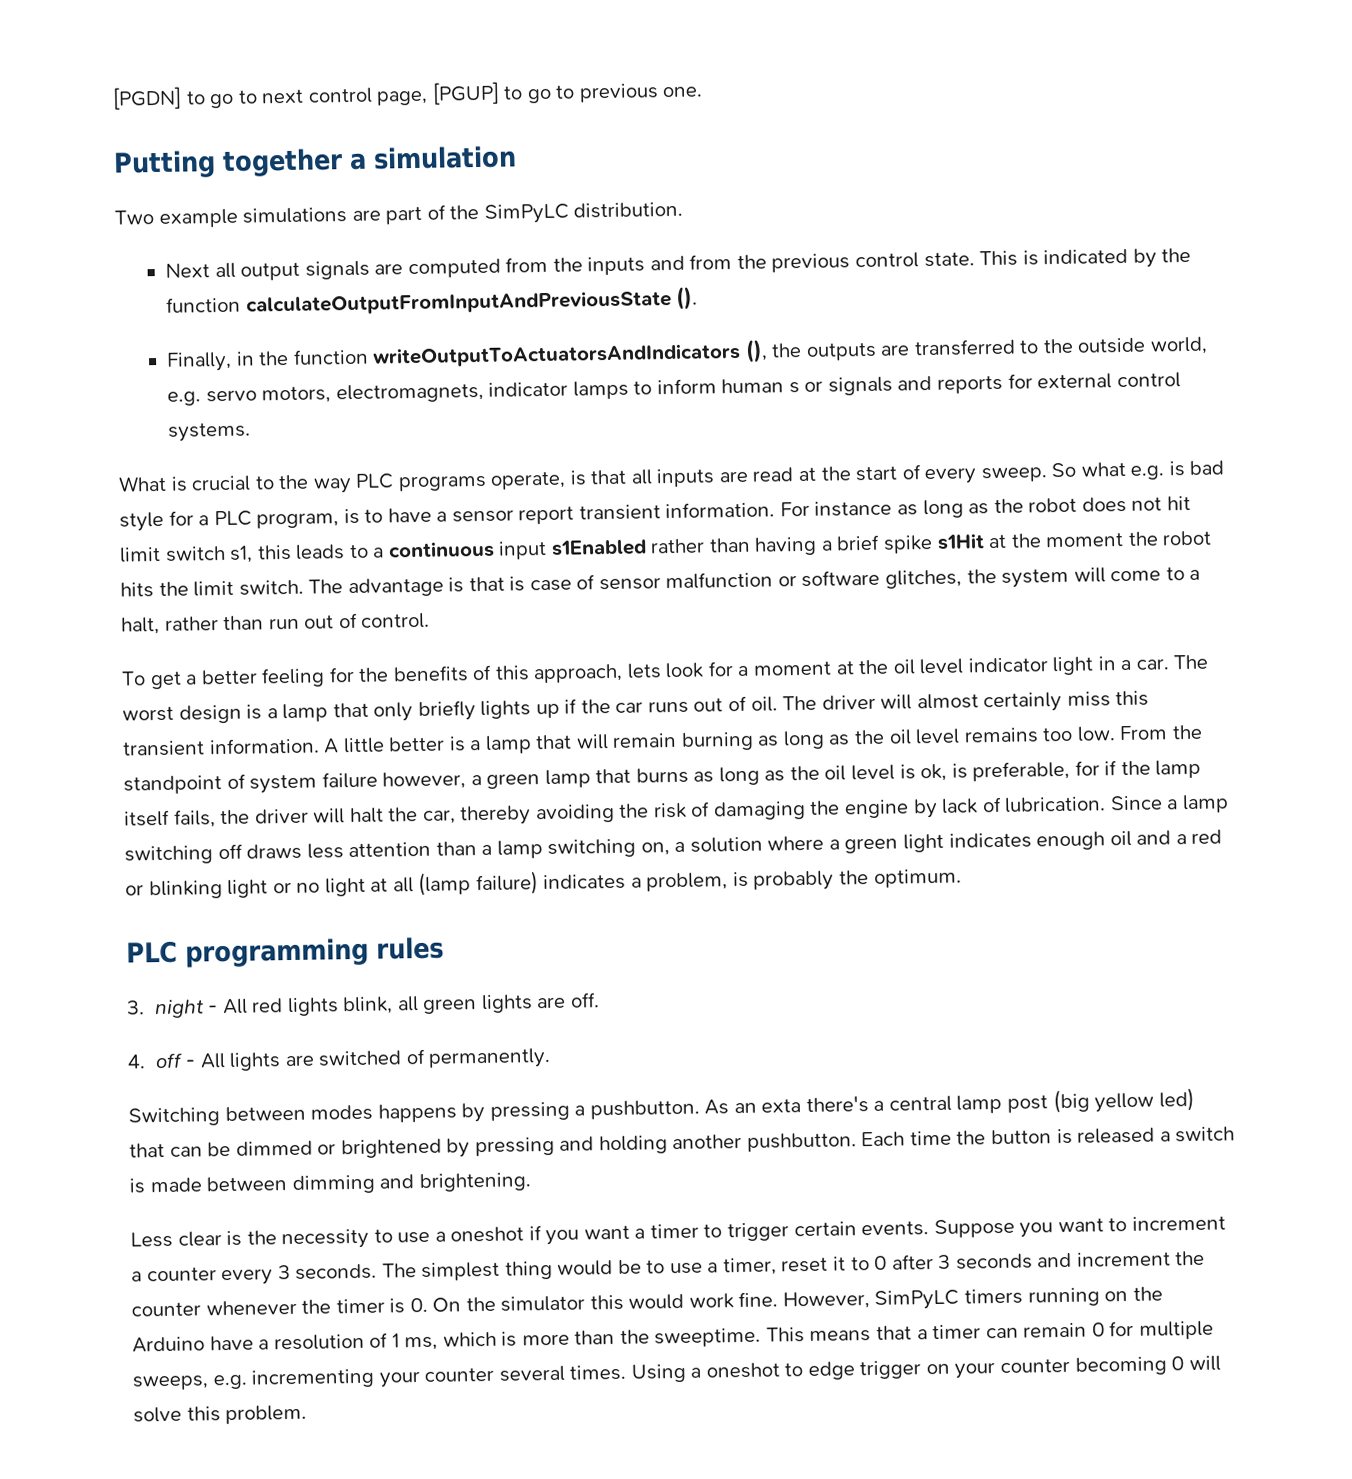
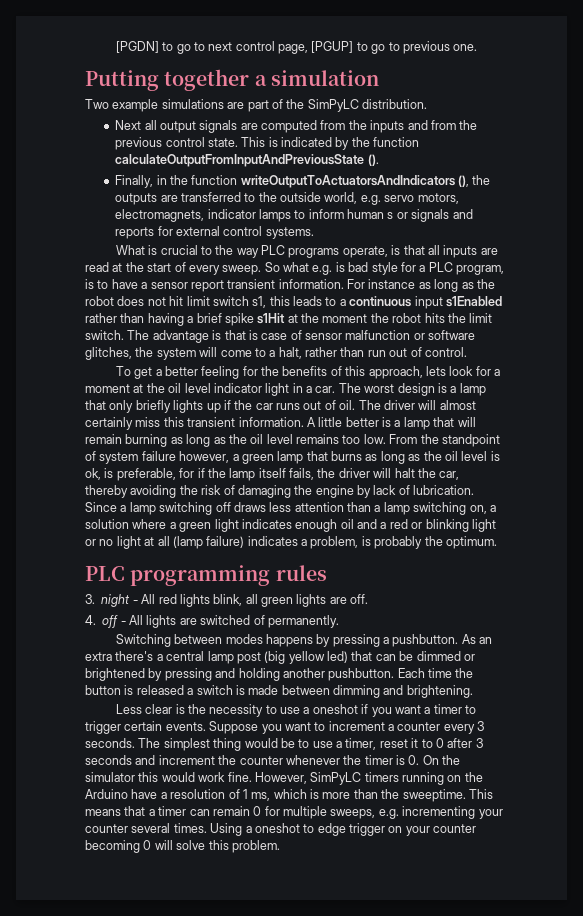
[761,1099,802,1113] exta -> [85,652,112,661] extra

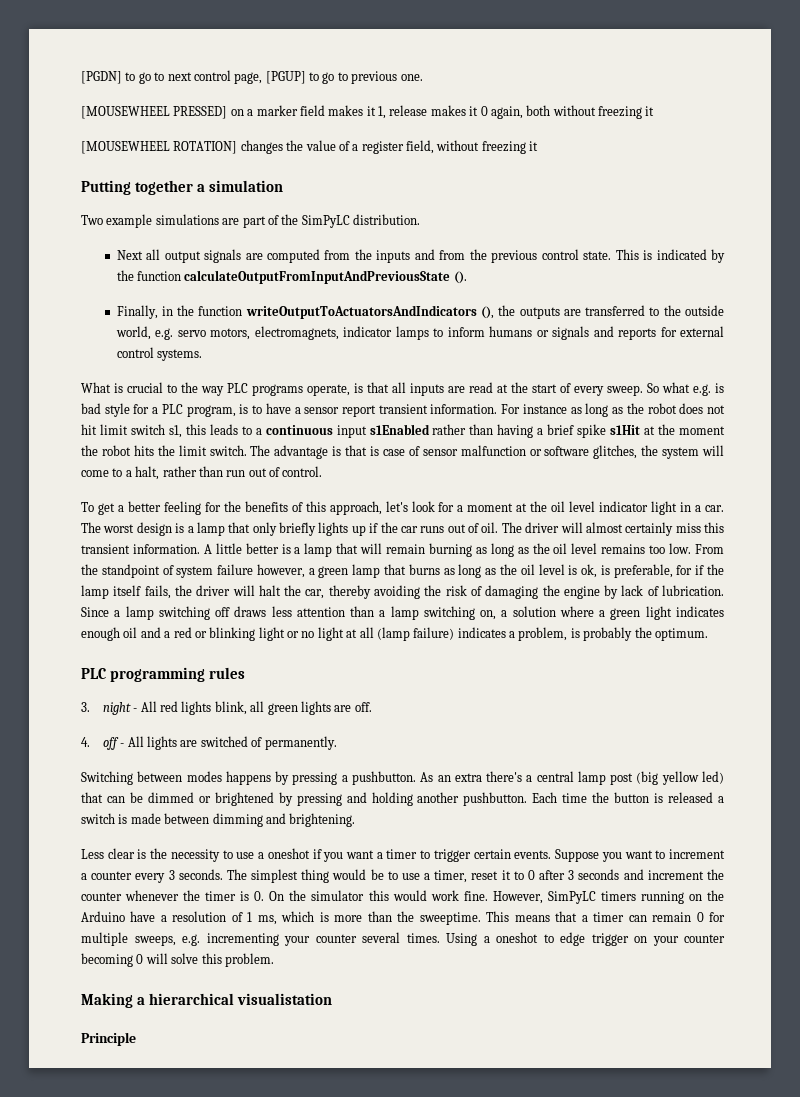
(478, 47) none -> [81,105,655,119] [81,140,539,154] // [MOUSEWHEEL PRESSED] on a marker field makes it 1, release makes it 0 again, both without freezing it // [MOUSEWHEEL ROTATION] changes the value of a register field, without freezing it
[347,209,394,219] human s -> [489,326,533,337] humans
[425,366,446,376] lets -> [385,501,408,512] let's
(280, 846) none -> [81,993,332,1008] [81,1032,136,1046] // Making a hierarchical visualistation // Principle

